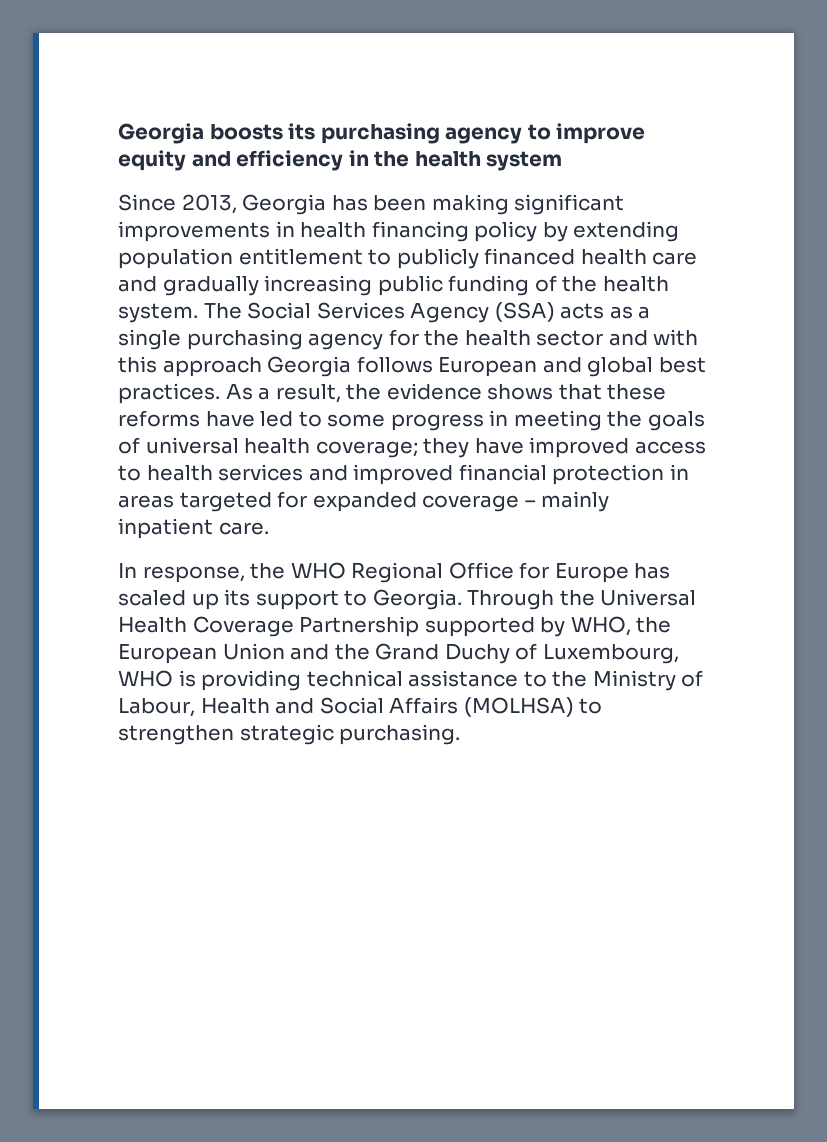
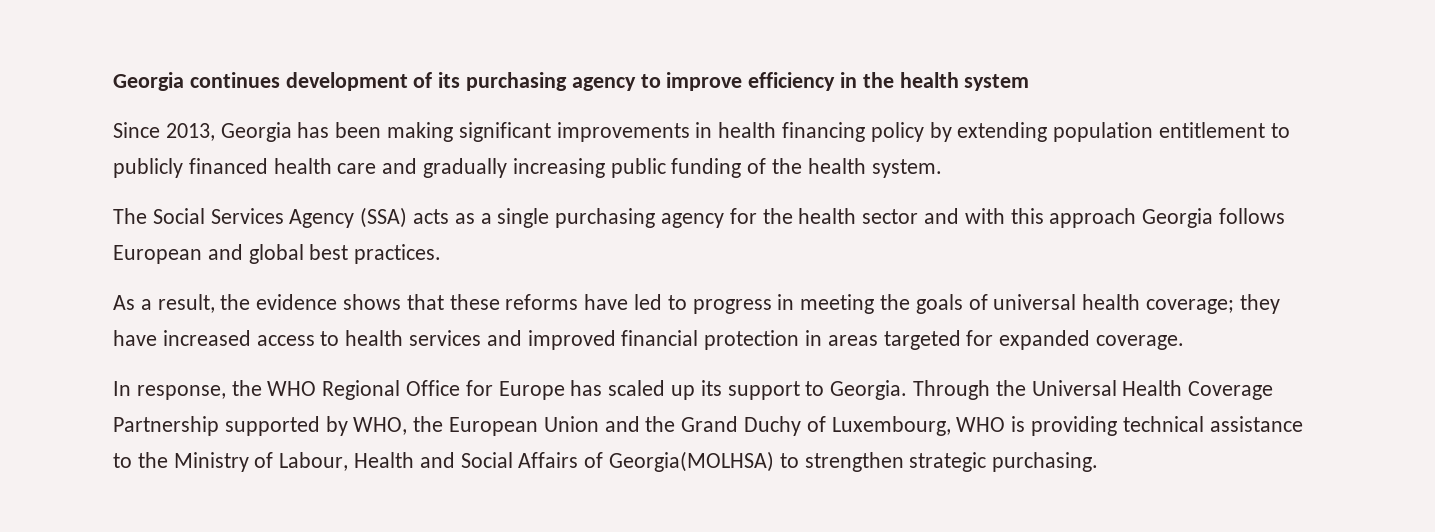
[118,123,283,144] Georgia boosts -> [113,72,433,91] Georgia continues development of
[118,150,231,171] equity and -> (743, 81) none
(198, 313) none -> (942, 168) //
(220, 393) none -> (442, 254) //
[327,414,386,427] some -> (687, 302) none
[529,437,630,458] improved -> [162,330,251,346] increased
[422,491,610,512] [118,518,269,539] coverage – mainly inpatient care. -> [1096,335,1185,350] coverage.
[463,697,574,717] (MOLHSA) -> [584,451,775,472] of Georgia(MOLHSA)

